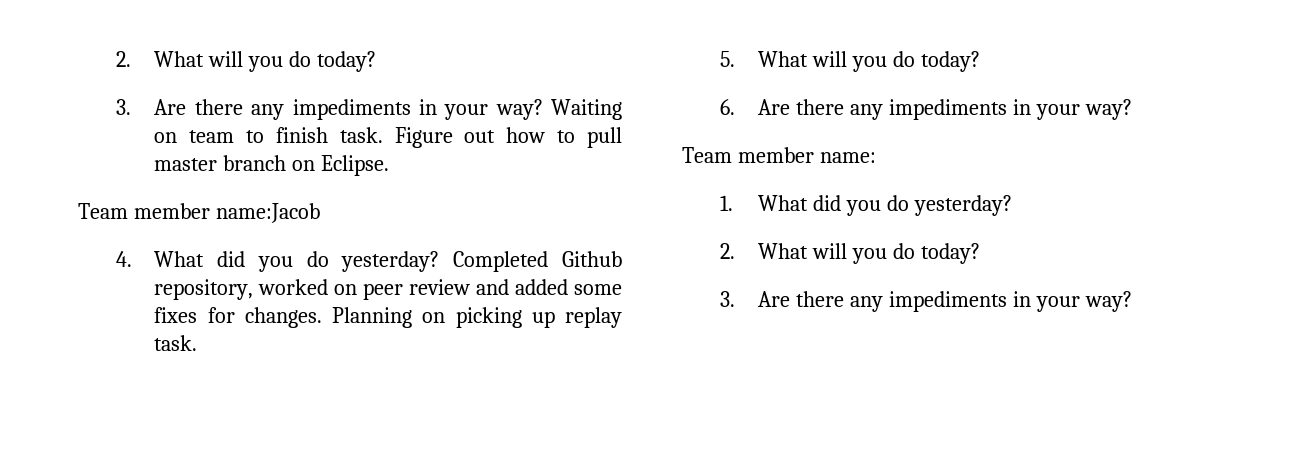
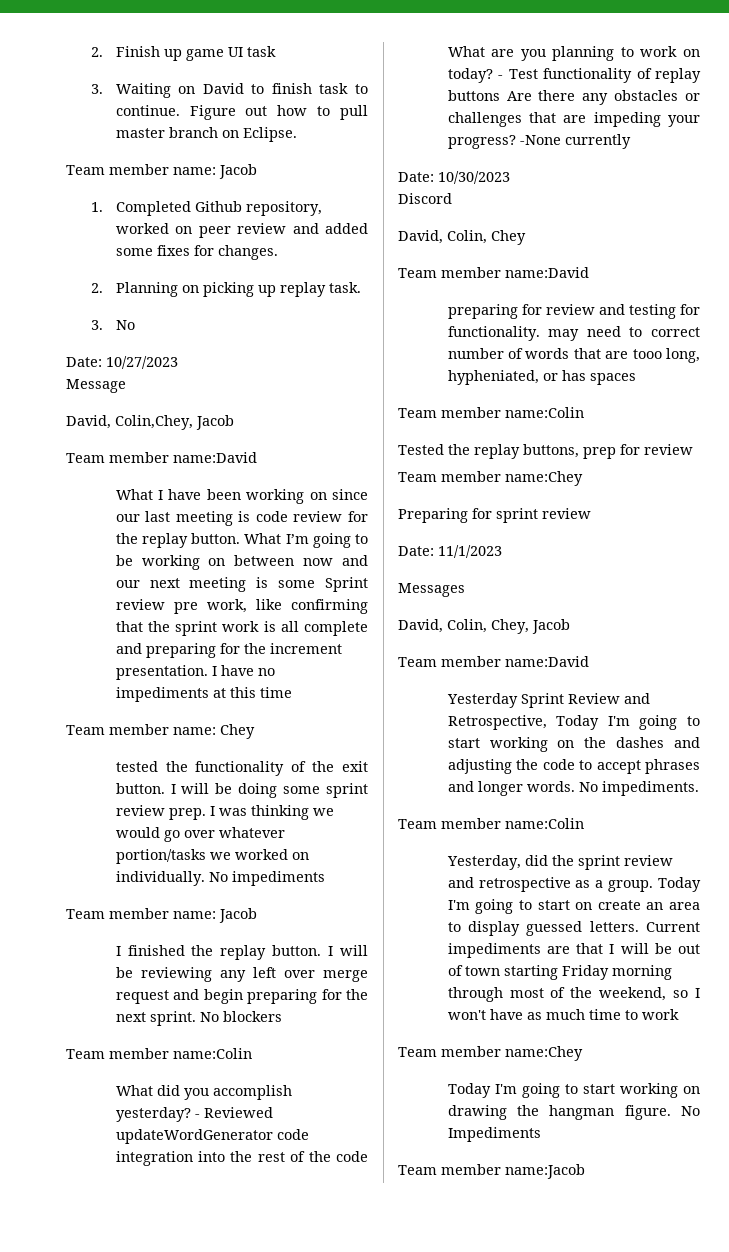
[116,51,377,72] [116,99,543,120] 2. What will you do today? // 3. Are there any impediments in your way? -> [90,46,276,61] [90,84,103,94] 2. Finish up game UI task // 3.
[189,130,235,143] team -> [202,83,244,94] David
[339,127,383,143] task. -> [319,83,368,94] [115,105,180,116] task to continue.
[215,203,320,223] [116,251,440,272] name:Jacob // 4. What did you do yesterday? -> [173,164,257,179] [90,202,103,212] name: Jacob // 1.
(322, 317) none -> [90,283,103,293] // 2.
[720,51,981,72] [720,99,1133,120] [682,147,876,163] [720,195,1013,216] [720,243,981,264] [720,291,1133,312] 5. What will you do today? // 6. Are there any impediments in your way? // Team member name: // 1. What did you do yesterday? // 2. What will you do today? // 3. Are there any impediments in your way? -> [90,320,135,330] [66,356,178,369] [66,379,126,393] [66,415,234,430] [66,452,257,463] [115,489,368,504] [115,511,368,526] [115,533,368,548] [115,555,368,570] [115,577,368,592] [115,599,368,614] [115,621,368,636] [115,643,342,658] [115,665,275,680] [115,687,292,702] [66,724,255,739] [115,761,368,776] [115,783,368,798] [115,805,334,820] [115,827,285,842] [115,849,309,864] [115,871,325,886] [66,908,257,923] [115,945,368,960] [115,967,368,982] [115,989,368,1004] [115,1011,282,1026] [66,1048,252,1059] [115,1085,292,1100] [115,1107,273,1122] [115,1129,309,1144] [115,1151,368,1166] [447,46,700,61] [447,68,701,83] [447,90,700,105] [447,112,700,127] [447,134,631,149] [398,171,510,184] [398,193,452,204] [398,230,526,245] [398,267,589,278] [447,304,700,319] [447,326,700,341] [447,348,700,363] [447,370,636,385] [398,407,584,418] [398,444,693,459] [398,471,583,486] [398,508,591,523] [398,545,502,558] [398,583,465,597] [398,619,570,634] [398,656,589,667] [446,693,650,708] [447,715,700,730] [447,737,700,752] [447,759,700,774] [447,781,699,796] [398,818,584,829] [446,855,673,870] [447,877,701,892] [447,899,700,914] [447,921,700,936] [447,943,700,958] [447,965,672,980] [447,987,700,1002] [447,1009,679,1020] [398,1046,583,1061] [447,1083,700,1098] [447,1105,700,1120] [447,1127,541,1142] [398,1164,585,1179] 3. No // Date: 10/27/2023 // Message // David, Colin,Chey, Jacob // Team member name:David // What I have been working on since our last meeting is code review for the replay button. What I’m going to be working on between now and our next meeting is some Sprint review pre work, like confirming that the sprint work is all complete and preparing for the increment presentation. I have no impediments at this time // Team member name: Chey // tested the functionality of the exit button. I will be doing some sprint review prep. I was thinking we would go over whatever portion/tasks we worked on individually. No impediments // Team member name: Jacob // I finished the replay button. I will be reviewing any left over merge request and begin preparing for the next sprint. No blockers // Team member name:Colin // What did you accomplish yesterday? - Reviewed updateWordGenerator code integration into the rest of the code What are you planning to work on today? - Test functionality of replay buttons Are there any obstacles or challenges that are impeding your progress? -None currently // Date: 10/30/2023 // Discord // David, Colin, Chey // Team member name:David // preparing for review and testing for functionality. may need to correct number of words that are tooo long, hypheniated, or has spaces // Team member name:Colin // Tested the replay buttons, prep for review // Team member name:Chey // Preparing for sprint review // Date: 11/1/2023 // Messages // David, Colin, Chey, Jacob // Team member name:David // Yesterday Sprint Review and Retrospective, Today I'm going to start working on the dashes and adjusting the code to accept phrases and longer words. No impediments. // Team member name:Colin // Yesterday, did the sprint review and retrospective as a group. Today I'm going to start on create an area to display guessed letters. Current impediments are that I will be out of town starting Friday morning through most of the weekend, so I won't have as much time to work // Team member name:Chey // Today I'm going to start working on drawing the hangman figure. No Impediments // Team member name:Jacob

